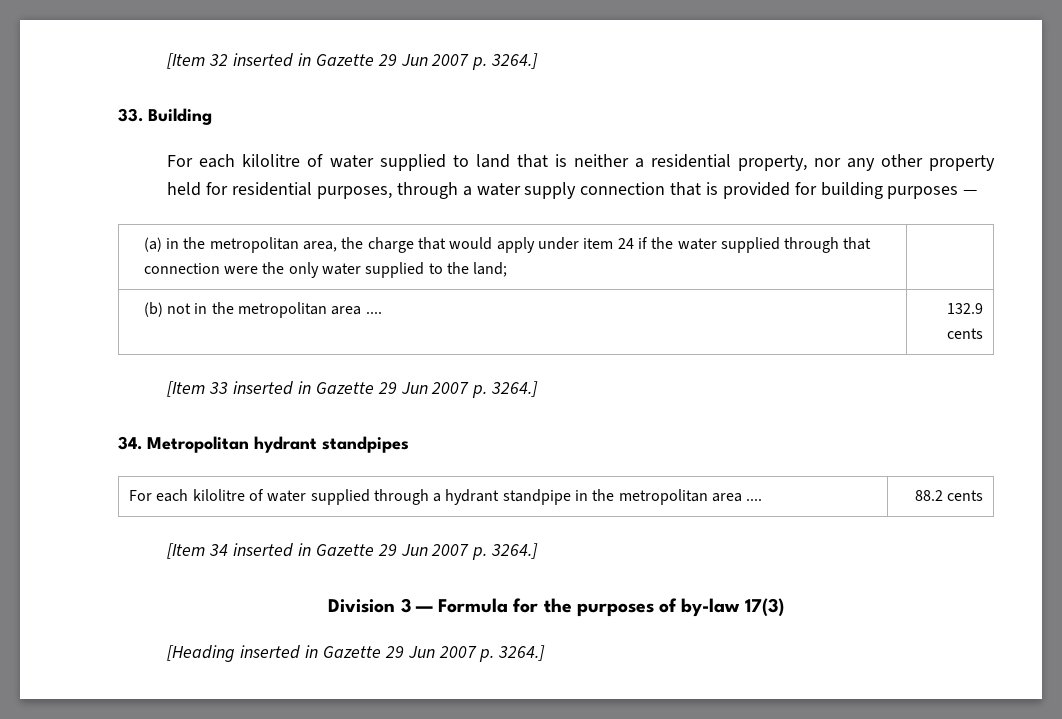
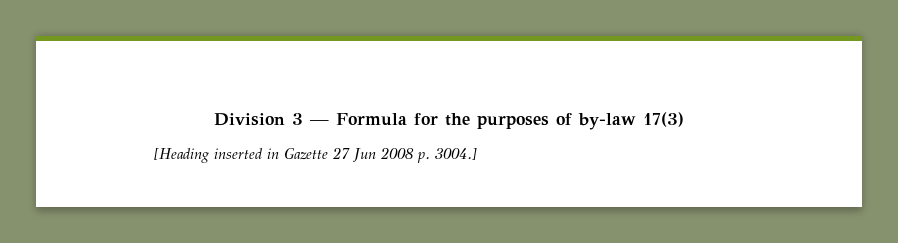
[167,53,539,70] [118,108,212,125] [167,154,995,171] [167,182,978,199] [143,237,872,253] [143,262,508,278] [143,302,382,318] [947,303,984,314] [947,328,984,339] [167,381,539,398] [118,436,409,453] [128,489,763,505] [914,490,984,501] [167,543,539,560] [Item 32 inserted in Gazette 29 Jun 2007 p. 3264.] // 33. Building // For each kilolitre of water supplied to land that is neither a residential property, nor any other property held for residential purposes, through a water supply connection that is provided for building purposes — // (a) in the metropolitan area, the charge that would apply under item 24 if the water supplied through that connection were the only water supplied to the land; | // (b) not in the metropolitan area .... | 132.9 cents // [Item 33 inserted in Gazette 29 Jun 2007 p. 3264.] // 34. Metropolitan hydrant standpipes // For each kilolitre of water supplied through a hydrant standpipe in the metropolitan area .... | 88.2 cents // [Item 34 inserted in Gazette 29 Jun 2007 p. 3264.] // -> (214, 119) none
[384,645,546,662] 29 Jun 2007 p. 3264.] -> [332,147,478,163] 27 Jun 2008 p. 3004.]

